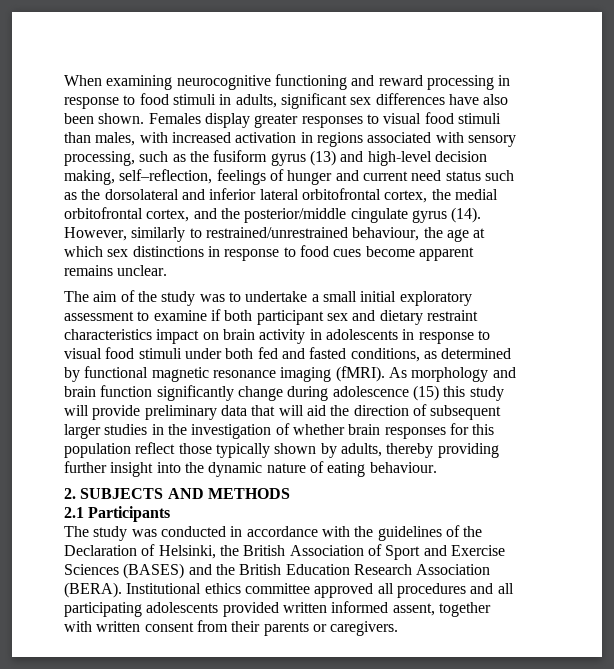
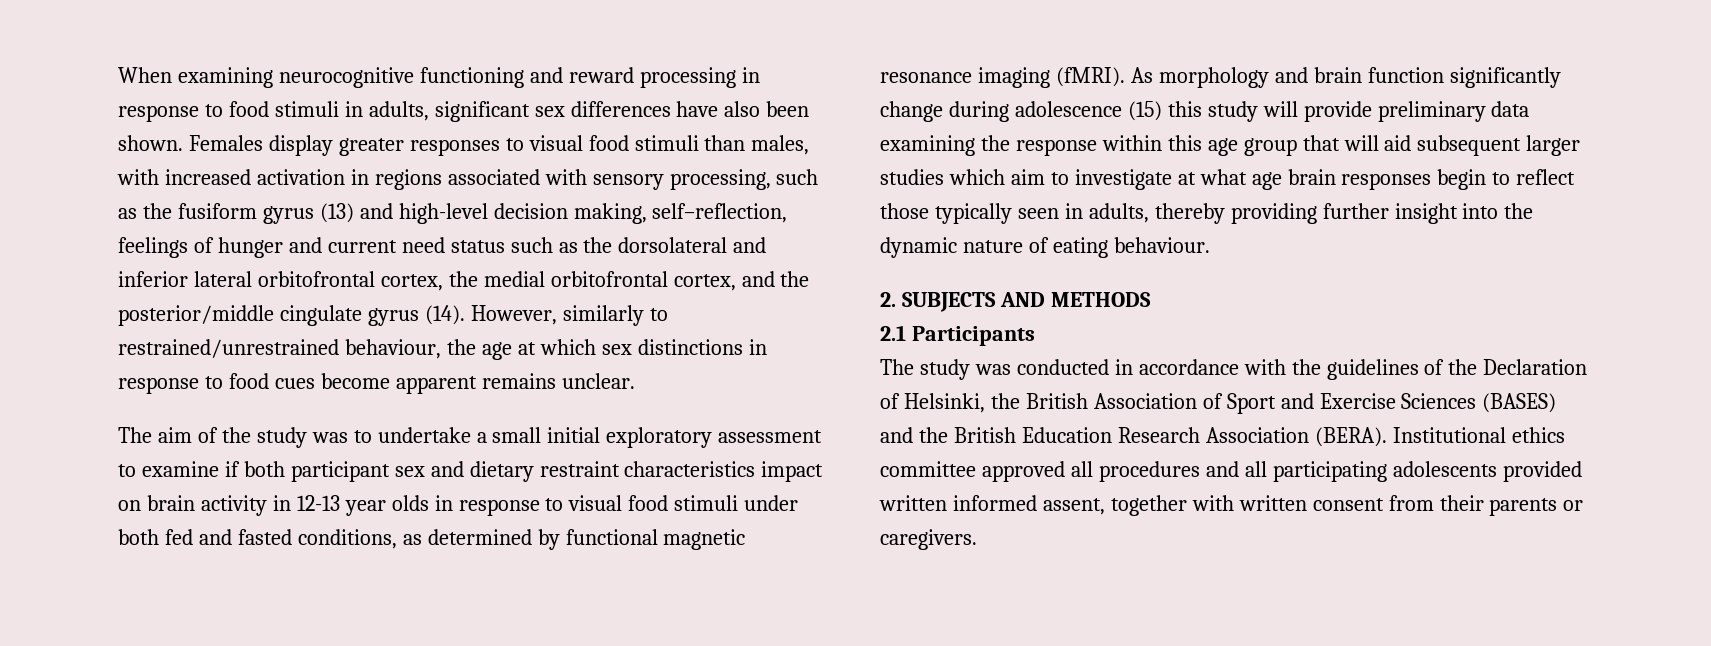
[325,329,398,340] adolescents -> [296,495,429,516] 12-13 year olds
[251,404,502,420] [64,423,495,439] [64,443,131,458] that will aid the direction of subsequent larger studies in the investigation of whether brain responses for this population -> [880,135,1581,156] [880,169,1511,190] examining the response within this age group that will aid subsequent larger studies which aim to investigate at what age brain responses begin to
[274,443,337,458] shown by -> [1017,203,1083,219] seen in

